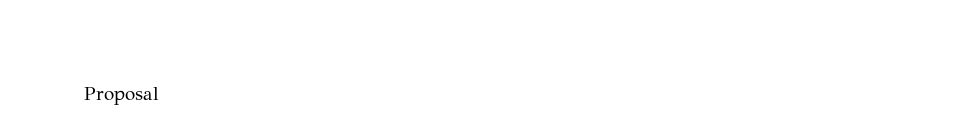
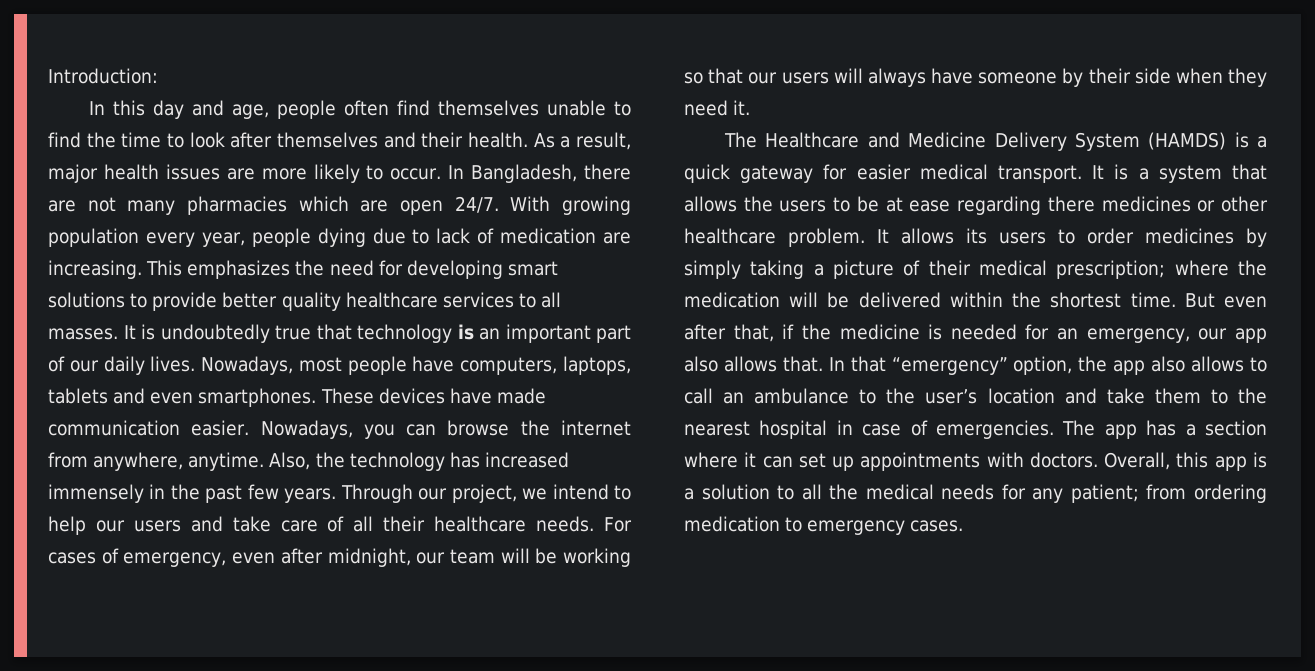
[84,87,159,105] Proposal -> [48,68,158,84] [89,100,632,119] [48,132,631,150] [48,164,631,183] [48,196,632,215] [48,228,631,247] [48,260,558,279] [48,292,562,311] [48,324,631,343] [48,356,631,375] [48,388,546,407] [48,420,632,439] [48,452,569,471] [48,484,631,503] [48,516,633,535] [48,548,631,567] [684,68,1267,87] [684,100,751,116] [724,132,1268,151] [684,164,1267,183] [684,196,1268,215] [684,228,1267,247] [684,260,1267,279] [684,292,1267,308] [684,324,1267,343] [684,356,1267,375] [684,388,1267,404] [684,420,1267,439] [684,452,1267,471] [684,484,1267,503] [684,516,964,535] Introduction: // In this day and age, people often find themselves unable to find the time to look after themselves and their health. As a result, major health issues are more likely to occur. In Bangladesh, there are not many pharmacies which are open 24/7. With growing population every year, people dying due to lack of medication are increasing. This emphasizes the need for developing smart solutions to provide better quality healthcare services to all masses. It is undoubtedly true that technology is an important part of our daily lives. Nowadays, most people have computers, laptops, tablets and even smartphones. These devices have made communication easier. Nowadays, you can browse the internet from anywhere, anytime. Also, the technology has increased immensely in the past few years. Through our project, we intend to help our users and take care of all their healthcare needs. For cases of emergency, even after midnight, our team will be working so that our users will always have someone by their side when they need it. // The Healthcare and Medicine Delivery System (HAMDS) is a quick gateway for easier medical transport. It is a system that allows the users to be at ease regarding there medicines or other healthcare problem. It allows its users to order medicines by simply taking a picture of their medical prescription; where the medication will be delivered within the shortest time. But even after that, if the medicine is needed for an emergency, our app also allows that. In that “emergency” option, the app also allows to call an ambulance to the user’s location and take them to the nearest hospital in case of emergencies. The app has a section where it can set up appointments with doctors. Overall, this app is a solution to all the medical needs for any patient; from ordering medication to emergency cases.

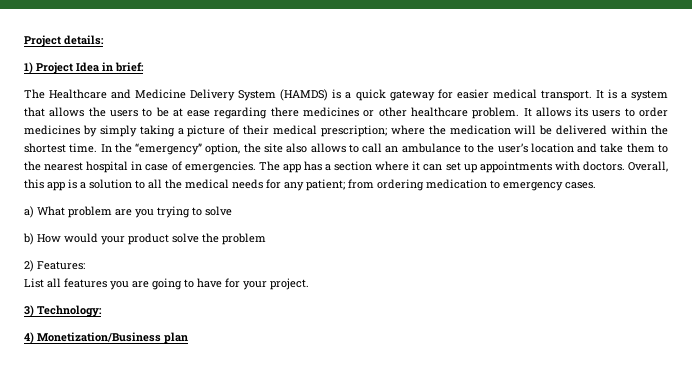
[48,68,158,84] [89,100,632,119] [48,132,631,150] [48,164,631,183] [48,196,632,215] [48,228,631,247] [48,260,558,279] [48,292,562,311] [48,324,631,343] [48,356,631,375] [48,388,546,407] [48,420,632,439] [48,452,569,471] [48,484,631,503] [48,516,633,535] [48,548,631,567] [684,68,1267,87] [684,100,751,116] Introduction: // In this day and age, people often find themselves unable to find the time to look after themselves and their health. As a result, major health issues are more likely to occur. In Bangladesh, there are not many pharmacies which are open 24/7. With growing population every year, people dying due to lack of medication are increasing. This emphasizes the need for developing smart solutions to provide better quality healthcare services to all masses. It is undoubtedly true that technology is an important part of our daily lives. Nowadays, most people have computers, laptops, tablets and even smartphones. These devices have made communication easier. Nowadays, you can browse the internet from anywhere, anytime. Also, the technology has increased immensely in the past few years. Through our project, we intend to help our users and take care of all their healthcare needs. For cases of emergency, even after midnight, our team will be working so that our users will always have someone by their side when they need it. -> [24,35,104,47] [24,62,144,74] Project details: // 1) Project Idea in brief:
[1184,293,1267,308] [684,324,1267,343] [684,356,886,372] But even after that, if the medicine is needed for an emergency, our app also allows that. In that -> [100,143,132,153] In the
[1113,360,1146,375] app -> [264,143,283,153] site
(964, 526) none -> [24,206,232,218] [23,233,266,245] [24,260,85,272] [24,278,309,290] [24,305,102,317] [24,332,188,344] // a) What problem are you trying to solve // b) How would your product solve the problem // 2) Features: // List all features you are going to have for your project. // 3) Technology: // 4) Monetization/Business plan

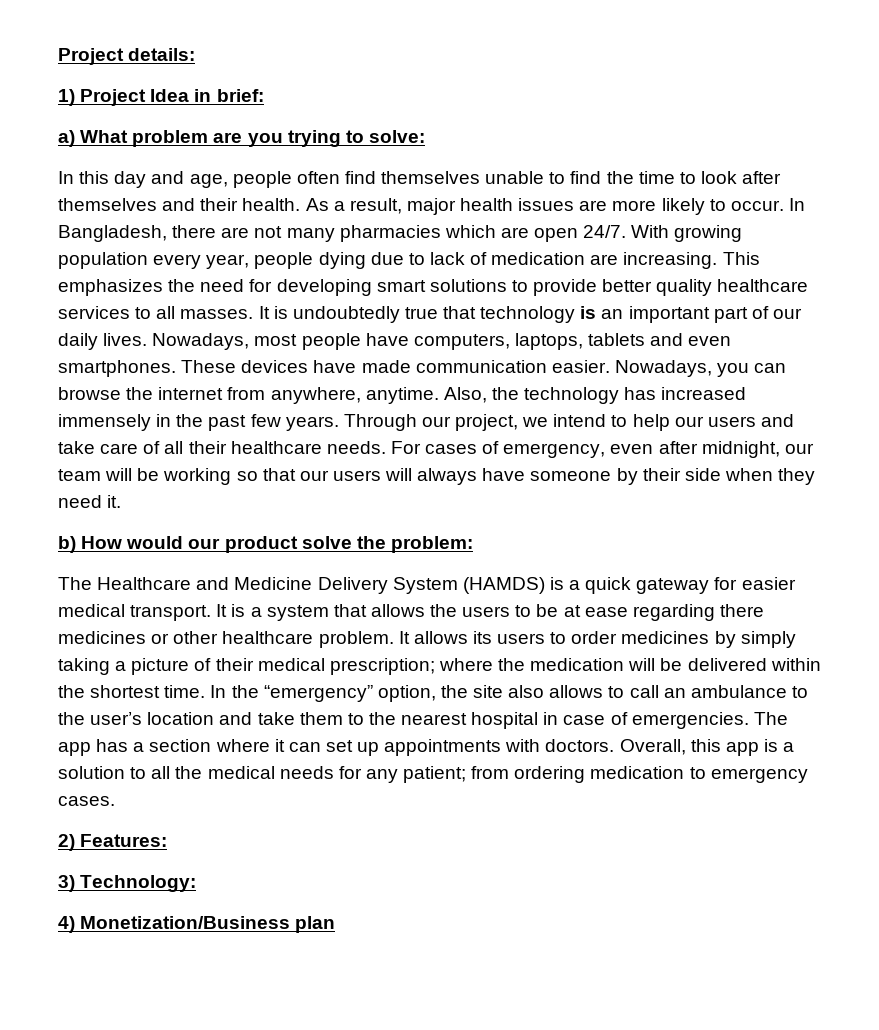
(144, 67) none -> [58,130,425,147] [58,171,782,188] [58,198,805,215] [58,225,743,242] [58,252,760,269] [58,279,809,296] [58,306,802,323] [58,333,732,350] [58,360,787,377] [58,387,747,404] [58,414,794,431] [58,441,814,458] [58,468,816,485] [58,495,122,508] [58,536,473,553] // a) What problem are you trying to solve: // In this day and age, people often find themselves unable to find the time to look after themselves and their health. As a result, major health issues are more likely to occur. In Bangladesh, there are not many pharmacies which are open 24/7. With growing population every year, people dying due to lack of medication are increasing. This emphasizes the need for developing smart solutions to provide better quality healthcare services to all masses. It is undoubtedly true that technology is an important part of our daily lives. Nowadays, most people have computers, laptops, tablets and even smartphones. These devices have made communication easier. Nowadays, you can browse the internet from anywhere, anytime. Also, the technology has increased immensely in the past few years. Through our project, we intend to help our users and take care of all their healthcare needs. For cases of emergency, even after midnight, our team will be working so that our users will always have someone by their side when they need it. // b) How would our product solve the problem:
[24,206,232,218] [23,233,266,245] [24,260,85,272] [24,278,309,290] a) What problem are you trying to solve // b) How would your product solve the problem // 2) Features: // List all features you are going to have for your project. -> [58,834,168,851] 2) Features:

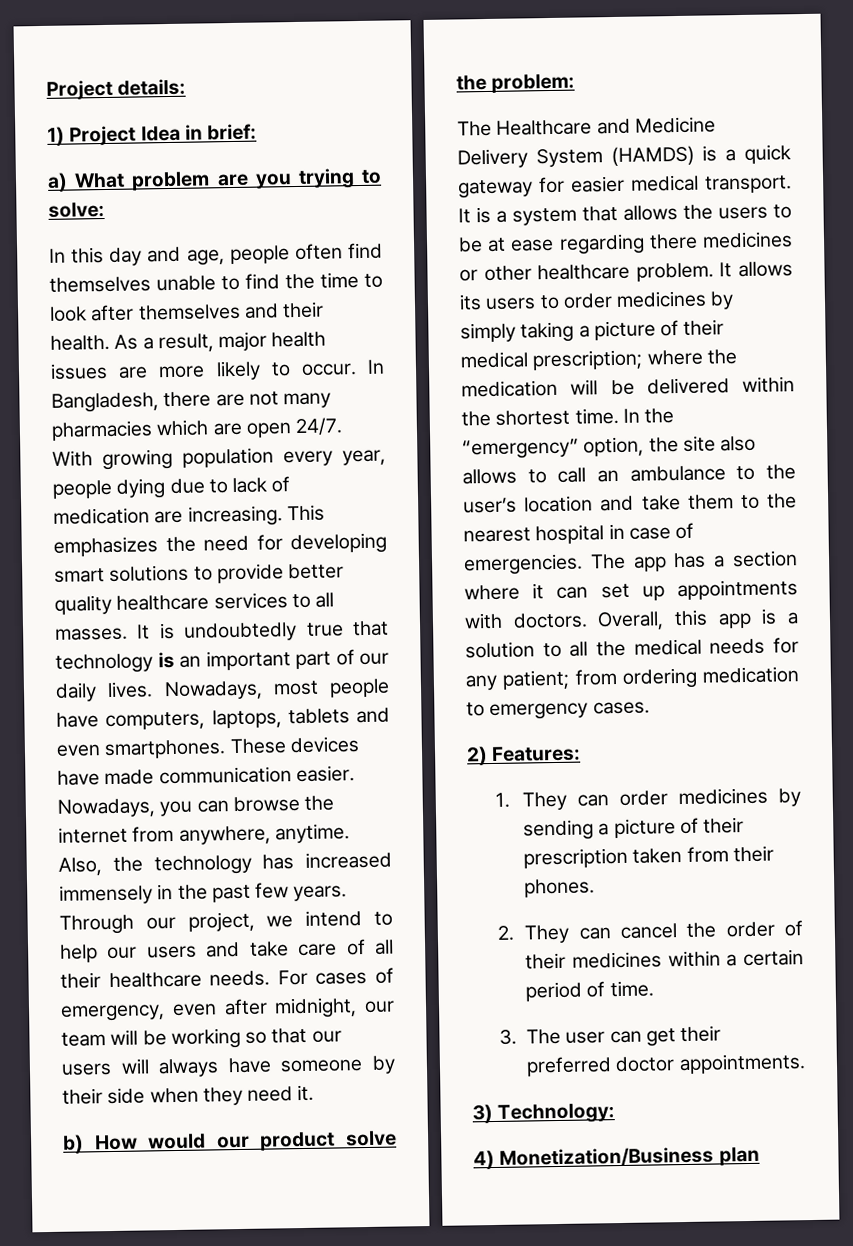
(168, 840) none -> [494,787,801,811] [523,817,745,841] [523,845,774,869] [524,878,596,898] [496,920,803,944] [525,949,804,970] [525,980,654,1002] [498,1025,722,1047] [526,1053,806,1077] // 1. They can order medicines by sending a picture of their prescription taken from their phones. // 2. They can cancel the order of their medicines within a certain period of time. // 3. The user can get their preferred doctor appointments.

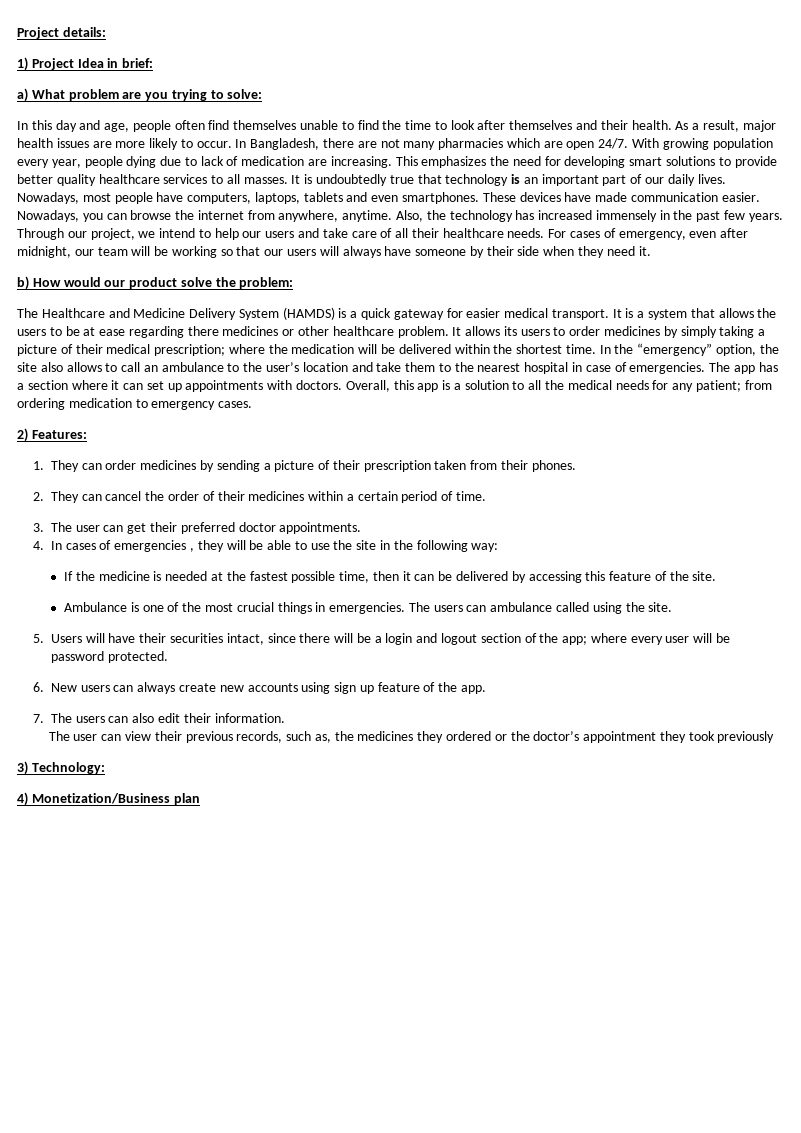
(806, 1064) none -> [32,540,499,552] [64,571,717,583] [64,602,673,614] [32,633,730,645] [50,651,168,663] [32,682,486,694] [32,713,285,723] [48,731,775,743] // 4. In cases of emergencies , they will be able to use the site in the following way: // If the medicine is needed at the fastest possible time, then it can be delivered by accessing this feature of the site. // Ambulance is one of the most crucial things in emergencies. The users can ambulance called using the site. // 5. Users will have their securities intact, since there will be a login and logout section of the app; where every user will be password protected. // 6. New users can always create new accounts using sign up feature of the app. // 7. The users can also edit their information. // The user can view their previous records, such as, the medicines they ordered or the doctor’s appointment they took previously

